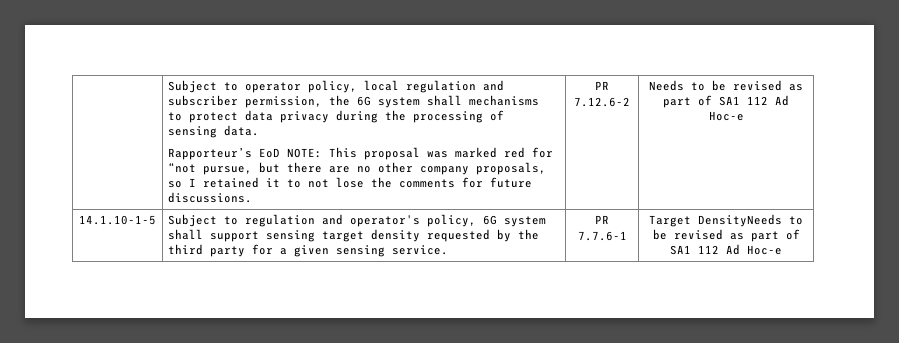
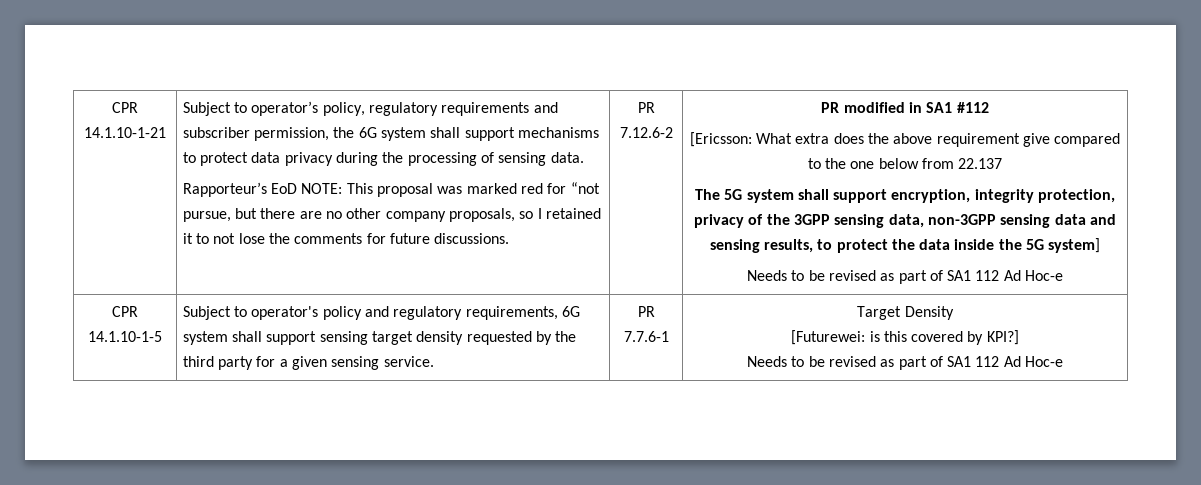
[168,80,477,93] | Subject to operator policy, local regulation -> [112,102,138,113] [84,127,166,138] [182,101,530,116] CPR 14.1.10-1-21 | Subject to operator’s policy, regulatory requirements
(463, 100) none -> [464,127,515,141] support
(630, 102) none -> [821,102,989,113] [689,132,1121,147] [807,158,1003,169] [694,189,1116,203] [694,214,1116,228] [709,238,1101,253] PR modified in SA1 #112 // [Ericsson: What extra does the above requirement give compared to the one below from 22.137 // The 5G system shall support encryption, integrity protection, privacy of the 3GPP sensing data, non-3GPP sensing data and sensing results, to protect the data inside the 5G system] //
(744, 116) none -> [112,306,138,317] CPR
[245,214,477,227] regulation and operator's policy, -> [251,306,558,320] operator's policy and regulatory requirements,
[698,214,782,227] DensityNeeds -> [904,306,954,320] [791,330,1019,345] [746,356,787,367] Density // [Futurewei: is this covered by KPI?] // Needs

